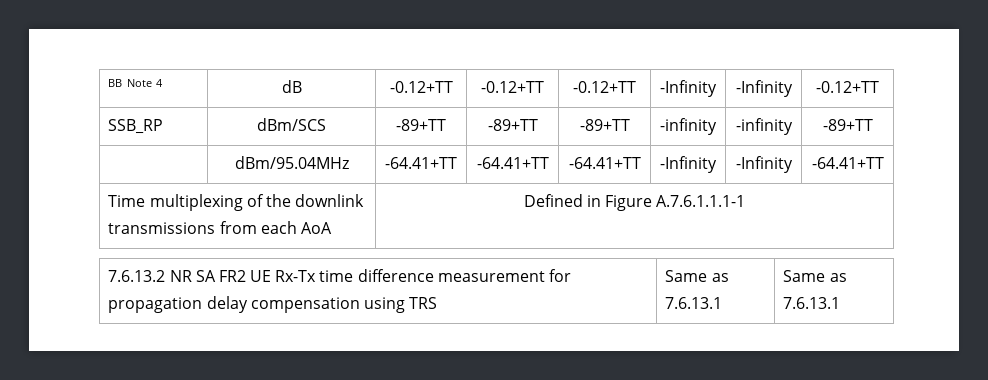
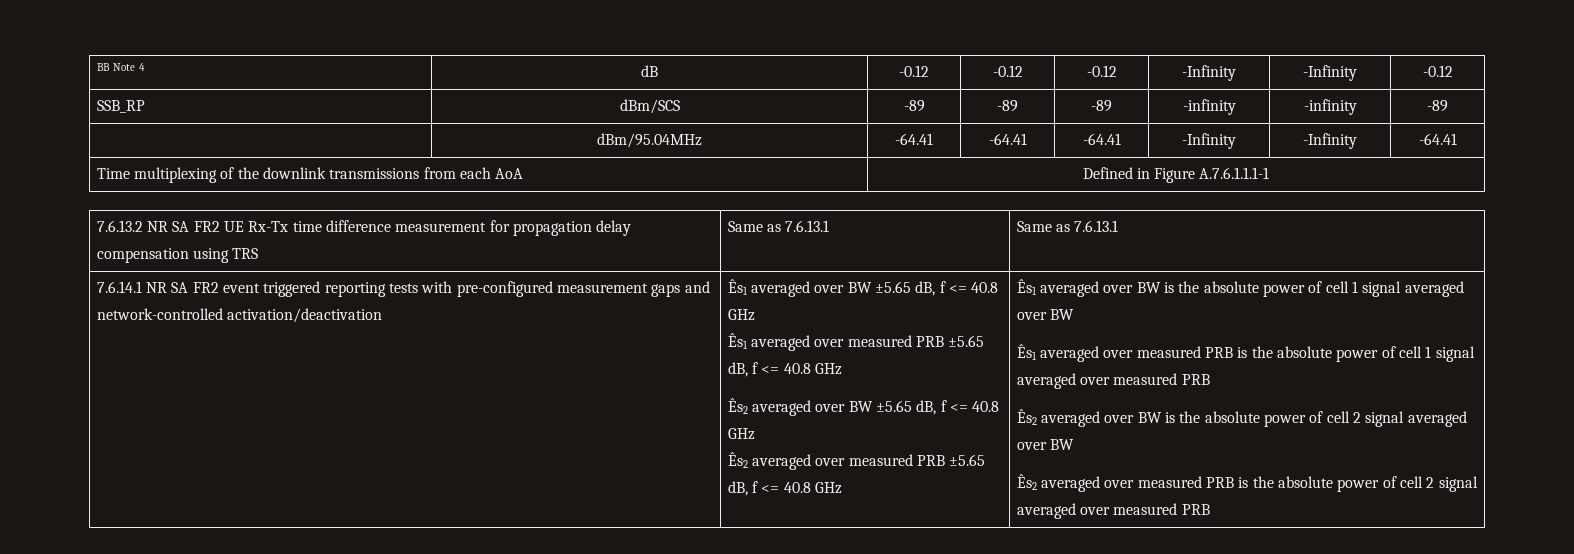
[389,81,453,93] [481,81,544,93] [573,81,636,93] [660,80,717,97] [735,80,793,97] [816,81,879,93] -0.12+TT | -0.12+TT | -0.12+TT | -Infinity | -Infinity | -0.12+TT -> [899,65,929,77] [992,65,1023,77] [1086,65,1117,77] [1182,65,1236,81] [1303,65,1357,81] [1422,65,1453,77] -0.12 | -0.12 | -0.12 | -Infinity | -Infinity | -0.12
[396,119,446,131] [487,119,538,131] [579,119,630,131] -89+TT | -89+TT | -89+TT -> [903,100,925,112] [997,100,1018,112] [1091,100,1112,112] -89 | -89 | -89
[822,119,873,131] -89+TT -> [1427,100,1448,112] -89
[385,157,457,169] [476,157,549,169] [568,157,641,169] [660,156,717,173] [735,156,793,173] [811,157,884,169] -64.41+TT | -64.41+TT | -64.41+TT | -Infinity | -Infinity | -64.41+TT -> [895,133,933,145] [988,133,1027,145] [1082,133,1121,145] [1182,133,1236,149] [1303,133,1357,149] [1418,133,1457,145] -64.41 | -64.41 | -64.41 | -Infinity | -Infinity | -64.41
(841, 303) none -> [96,281,710,297] [96,308,383,323] [727,279,999,297] [727,309,755,321] [727,333,985,351] [727,362,843,377] [727,398,1000,416] [727,428,755,440] [727,452,986,470] [727,481,843,496] [1016,279,1464,297] [1016,309,1075,320] [1016,344,1475,362] [1016,373,1210,389] [1016,409,1467,427] [1016,439,1075,450] [1016,474,1478,492] [1016,503,1210,519] // 7.6.14.1 NR SA FR2 event triggered reporting tests with pre-configured measurement gaps and network-controlled activation/deactivation | Ês1 averaged over BW ±5.65 dB, f <= 40.8 GHz // Ês1 averaged over measured PRB ±5.65 dB, f <= 40.8 GHz // Ês2 averaged over BW ±5.65 dB, f <= 40.8 GHz // Ês2 averaged over measured PRB ±5.65 dB, f <= 40.8 GHz | Ês1 averaged over BW is the absolute power of cell 1 signal averaged over BW // Ês1 averaged over measured PRB is the absolute power of cell 1 signal averaged over measured PRB // Ês2 averaged over BW is the absolute power of cell 2 signal averaged over BW // Ês2 averaged over measured PRB is the absolute power of cell 2 signal averaged over measured PRB

